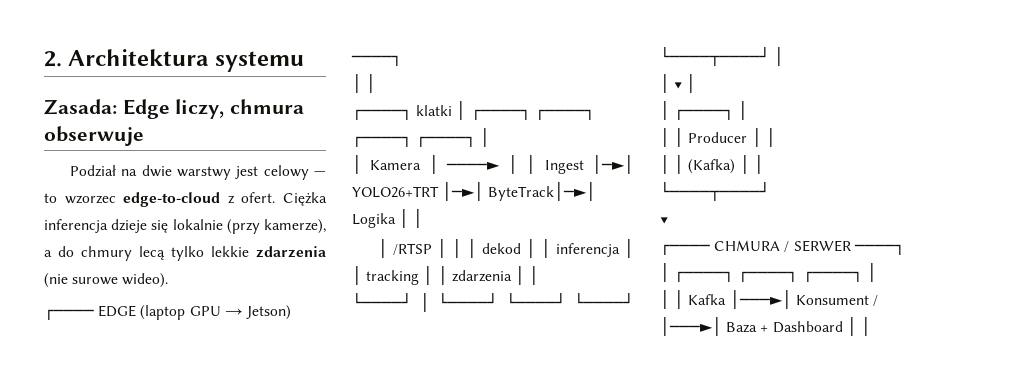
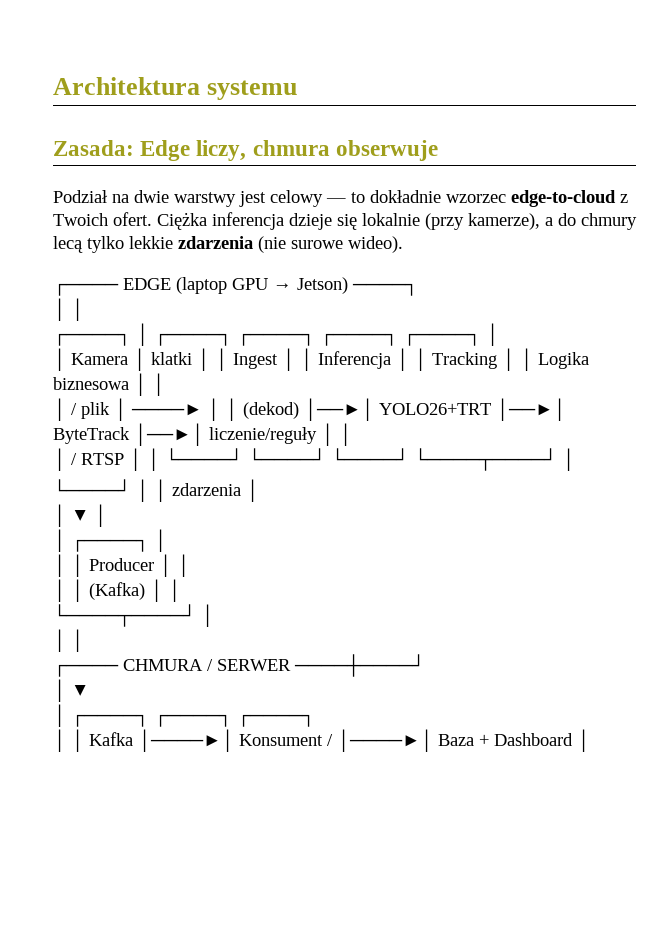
[44,51,62,67] 2. -> (53, 86) none
(57, 198) none -> [370,190,441,203] dokładnie
(235, 199) none -> [53,213,108,226] Twoich
[416,105,453,116] klatki -> (131, 339) none
[446,161,501,170] ────► -> [151,352,192,365] klatki
[592,154,634,174] [352,181,597,201] [352,208,424,228] [377,238,634,258] [352,265,540,285] [352,292,412,308] │─►│ YOLO26+TRT │─►│ ByteTrack│─►│ Logika │ │ // │ /RTSP │ │ │ dekod │ │ inferencja │ │ tracking │ │ zdarzenia │ │ // └────┘ -> [282,348,589,371] [53,373,165,396] [53,398,566,421] [53,423,352,446] [53,448,142,471] │ │ Inferencja │ │ Tracking │ │ Logika biznesowa │ │ // │ / plik │ ────► │ │ (dekod) │──►│ YOLO26+TRT │──►│ ByteTrack │──►│ liczenie/reguły │ │ // │ / RTSP │
(785, 56) none -> [53,479,259,502] // └────┘ │ │ zdarzenia │
[660,217,668,224] // ▼ -> [201,604,214,627] [53,629,84,652] │ // │ │
[853,244,905,255] [660,262,877,282] ────┐ // │ ┌────┐ ┌────┐ ┌────┐ │ -> [294,654,425,677] [53,679,89,702] [53,704,315,727] ────┼────┘ // │ ▼ // │ ┌────┐ ┌────┐ ┌────┐
[729,289,792,309] │───►│ -> [138,729,234,752] │────►│
[660,316,722,336] │───►│ -> [337,729,433,752] │────►│
[860,316,871,336] │ -> (590, 740) none

